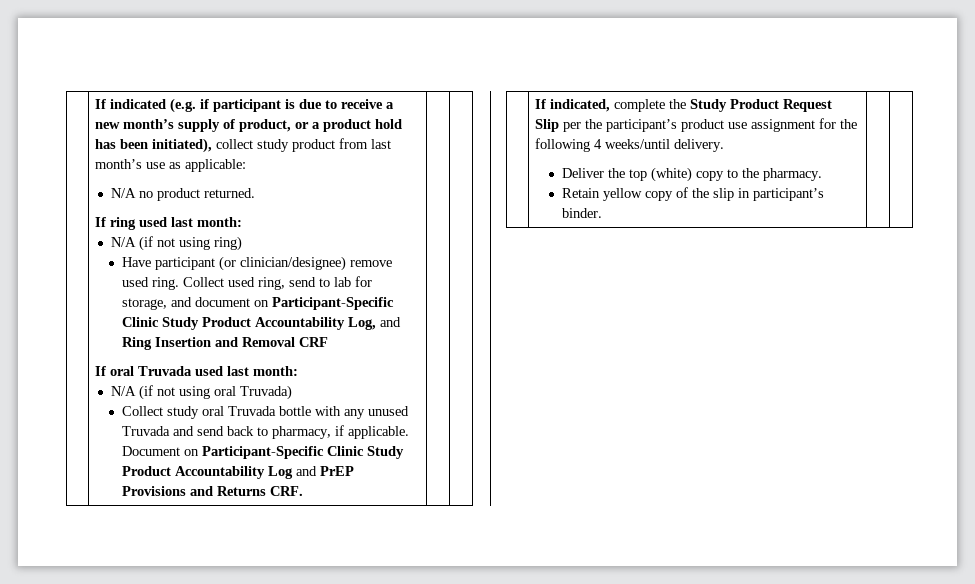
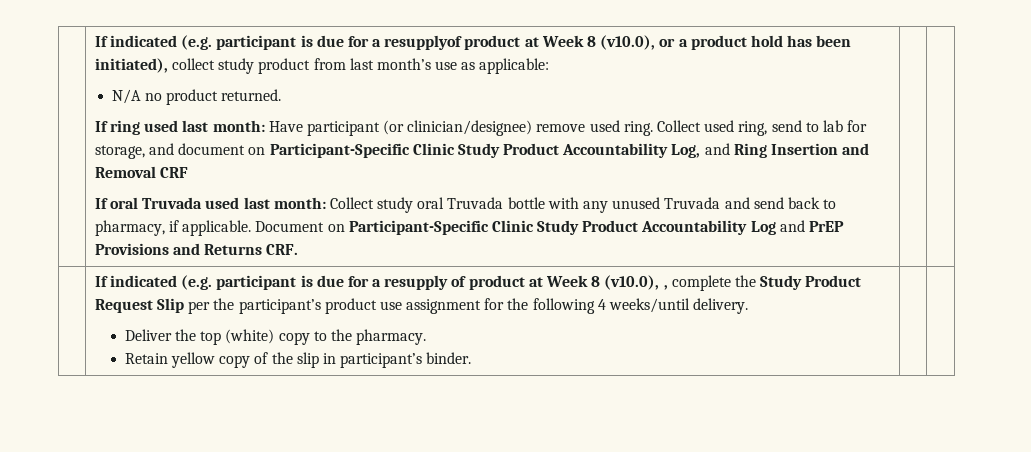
[95,98,395,113] [95,119,292,132] | If indicated (e.g. if participant is due to receive a new month’s supply of product, -> [94,35,656,50] | If indicated (e.g. participant is due for a resupplyof product at Week 8 (v10.0),
[111,236,243,251] // N/A (if not using ring) // -> (265, 126) none
[111,385,293,400] // N/A (if not using oral Truvada) // -> (326, 203) none
[550,99,611,112] indicated, -> [109,275,668,290] indicated (e.g. participant is due for a resupply of product at Week 8 (v10.0), ,

